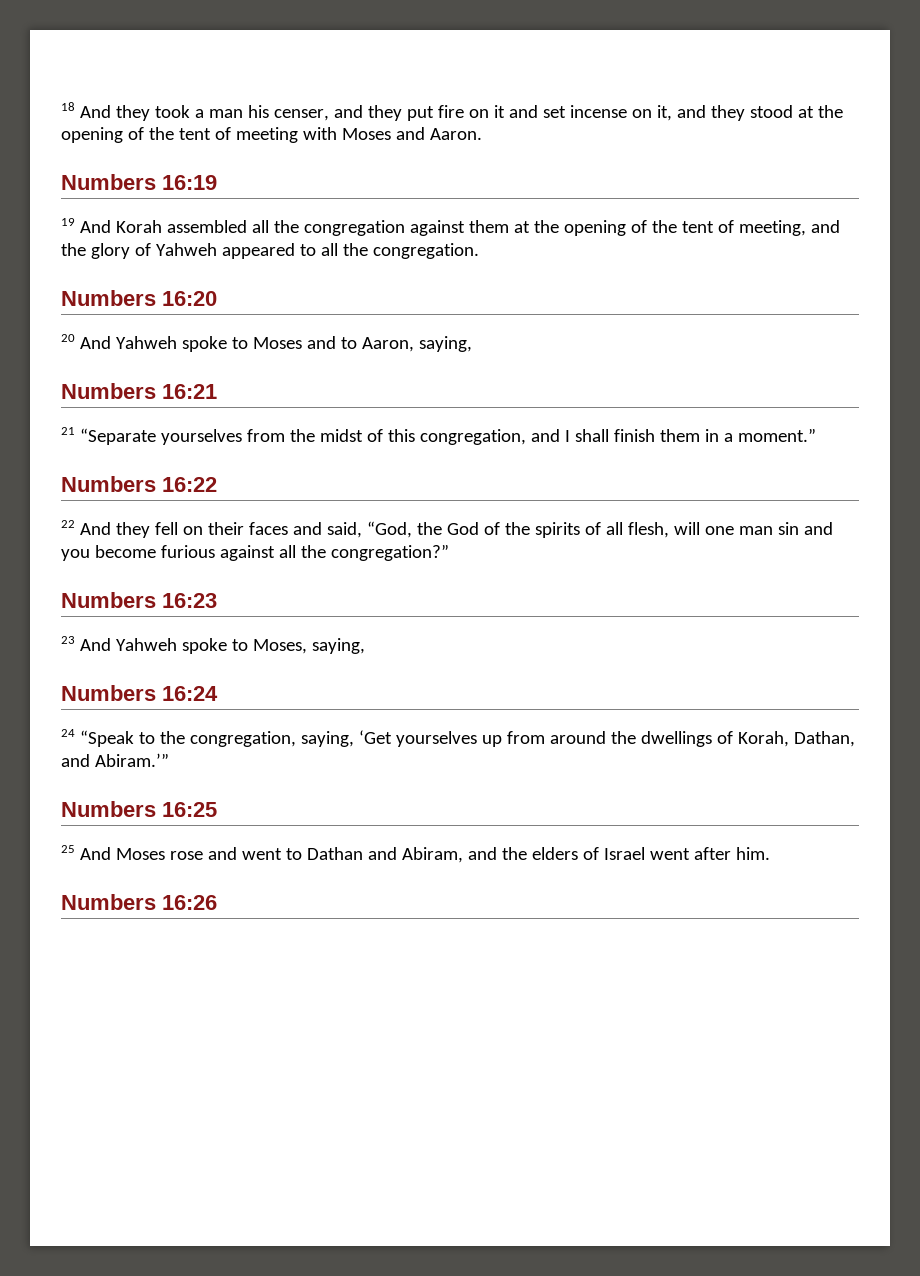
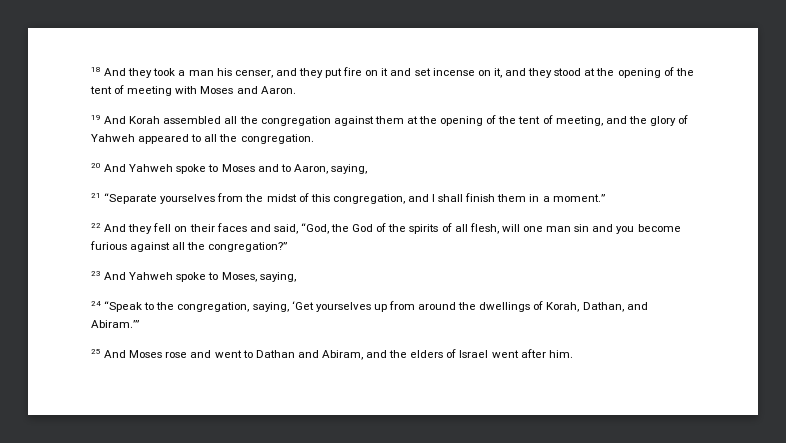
[61,174,217,190] // Numbers 16:19 -> (296, 90) none
[61,290,217,306] // Numbers 16:20 -> (314, 139) none
[61,383,217,399] // Numbers 16:21 -> (367, 169) none
[61,476,217,492] // Numbers 16:22 -> (605, 198) none
[61,592,217,608] // Numbers 16:23 -> (288, 247) none
[61,685,218,701] // Numbers 16:24 -> (296, 277) none
[61,801,217,817] // Numbers 16:25 -> (139, 324) none
[61,894,217,910] // Numbers 16:26 -> (573, 354) none

